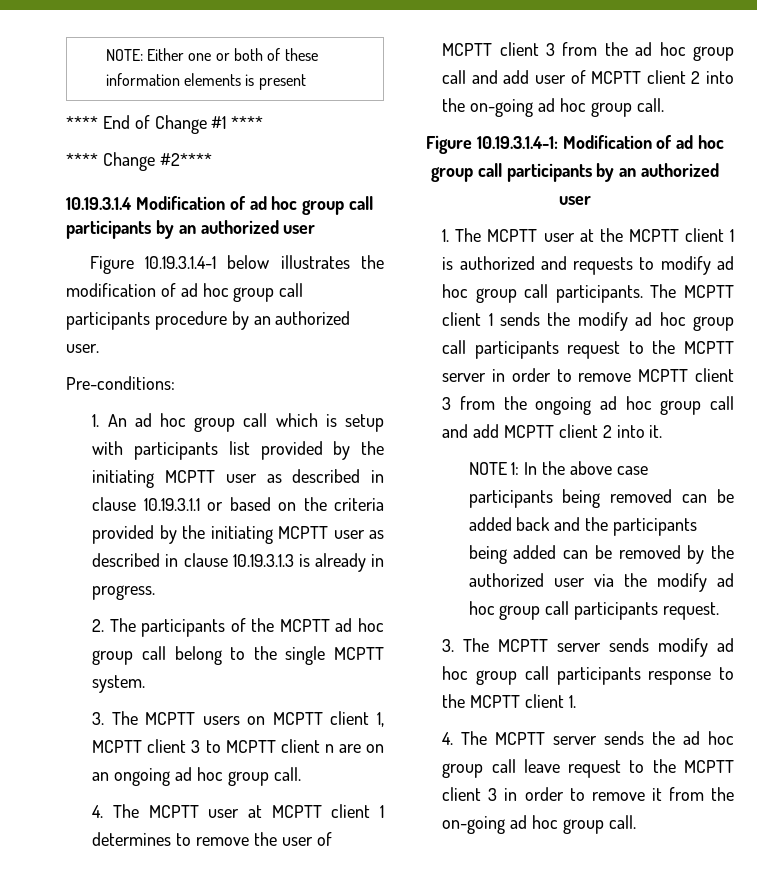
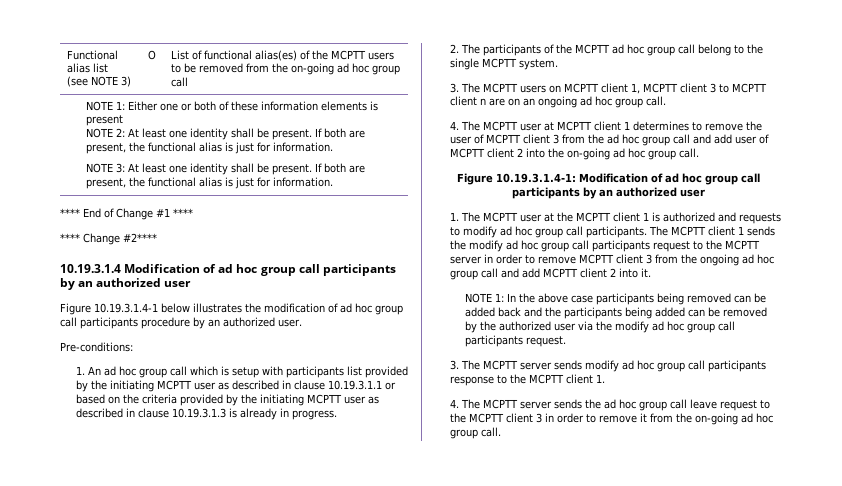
[105,49,143,61] NOTE: -> [66,50,118,60] [66,63,108,73] [66,76,131,87] [147,50,156,60] [170,50,394,61] [170,63,400,75] [170,77,188,87] [85,101,125,111] Functional alias list // (see NOTE 3) | O | List of functional alias(es) of the MCPTT users to be removed from the on-going ad hoc group call // NOTE 1:
(306, 82) none -> [85,128,365,140] [85,142,333,154] [85,163,365,175] [85,177,333,189] // NOTE 2: At least one identity shall be present. If both are present, the functional alias is just for information. // NOTE 3: At least one identity shall be present. If both are present, the functional alias is just for information.

